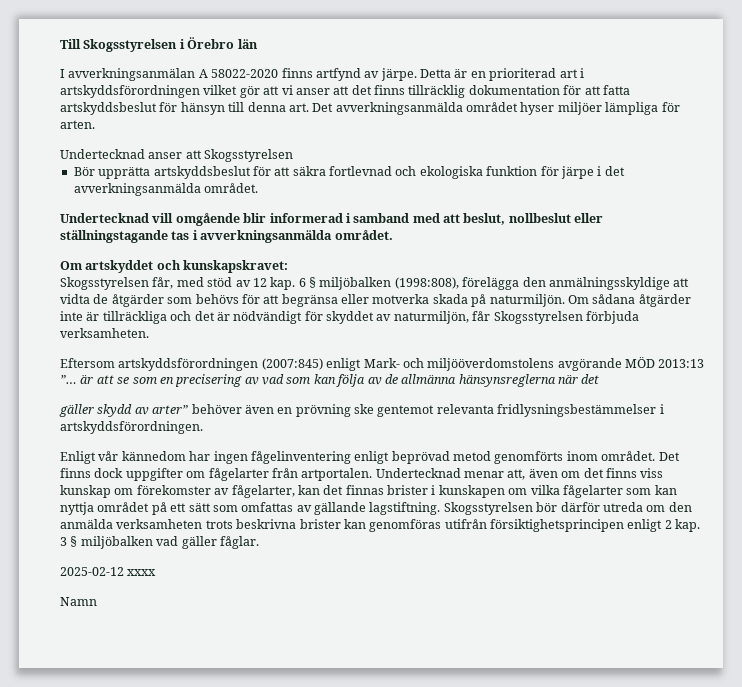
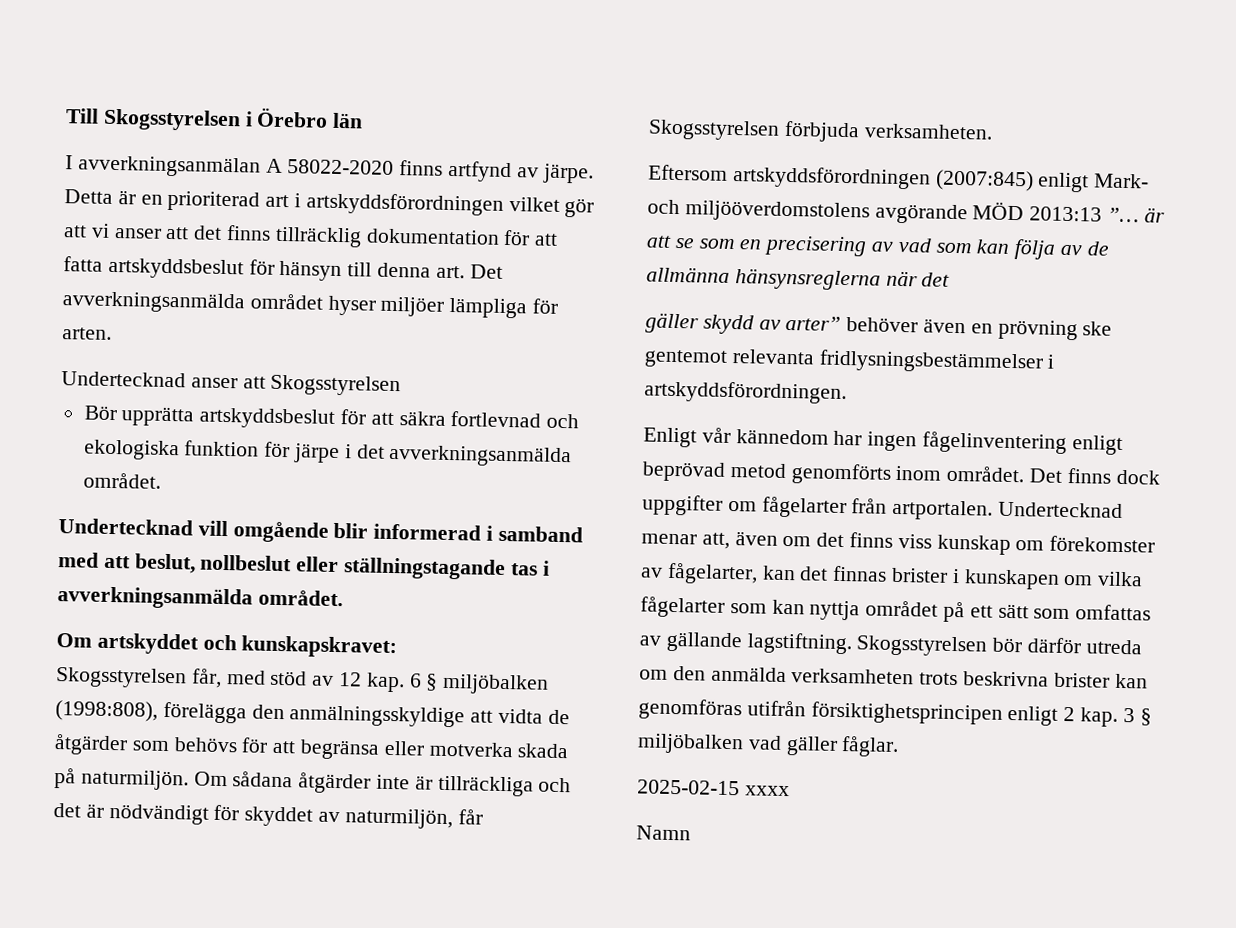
[60,567,124,576] 2025-02-12 -> [637,779,740,796] 2025-02-15

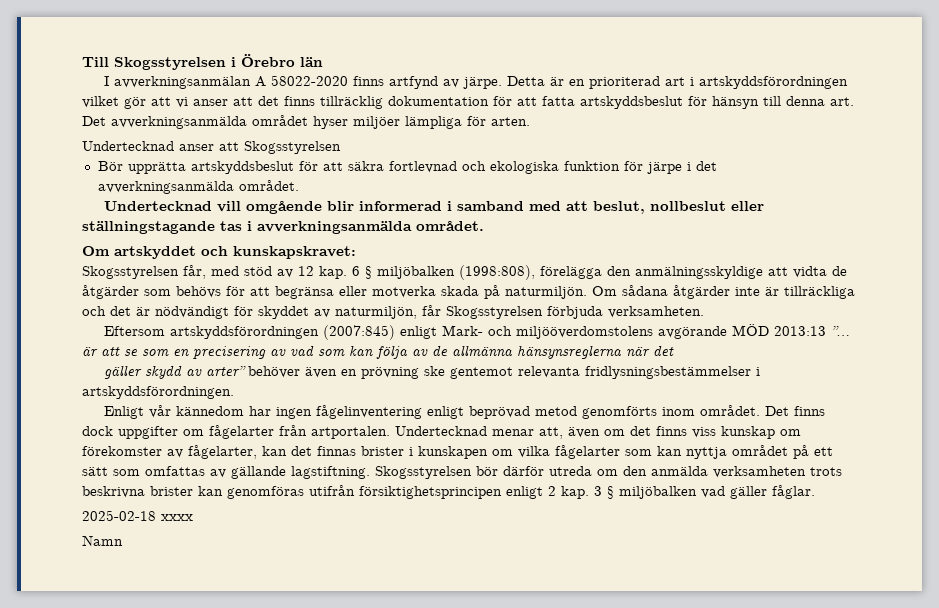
[637,779,740,796] 2025-02-15 -> [82,510,156,521] 2025-02-18

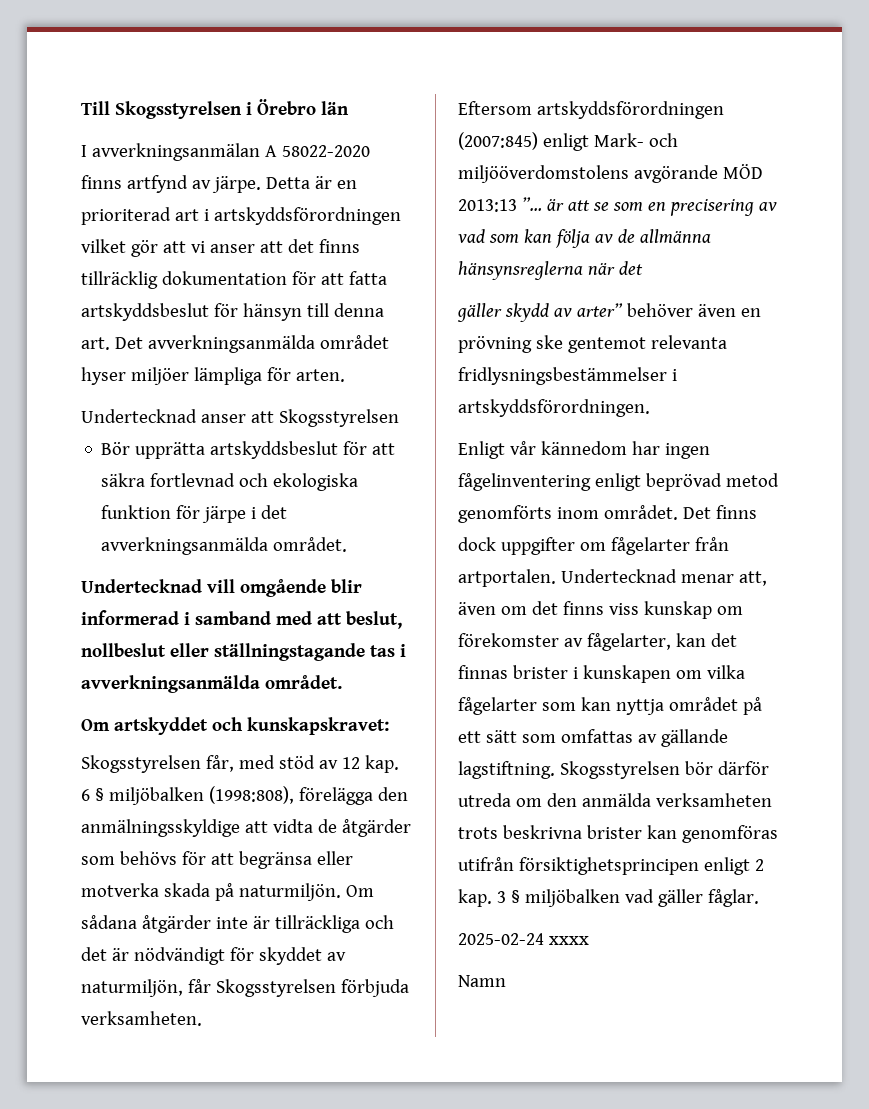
[82,510,156,521] 2025-02-18 -> [458,933,544,945] 2025-02-24

